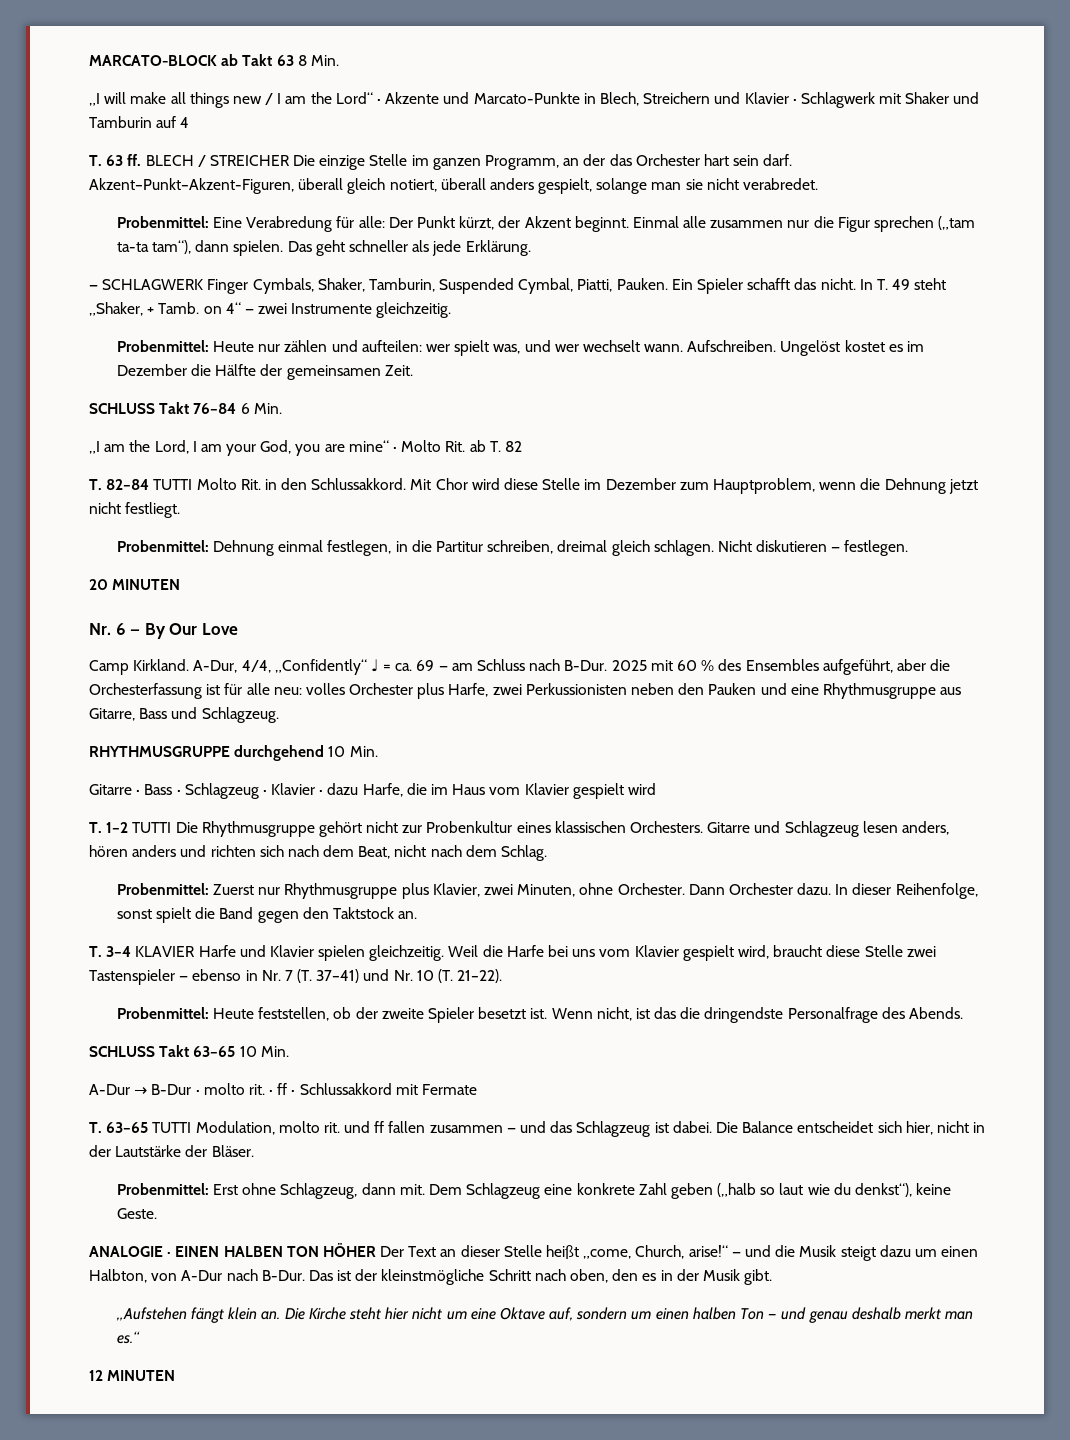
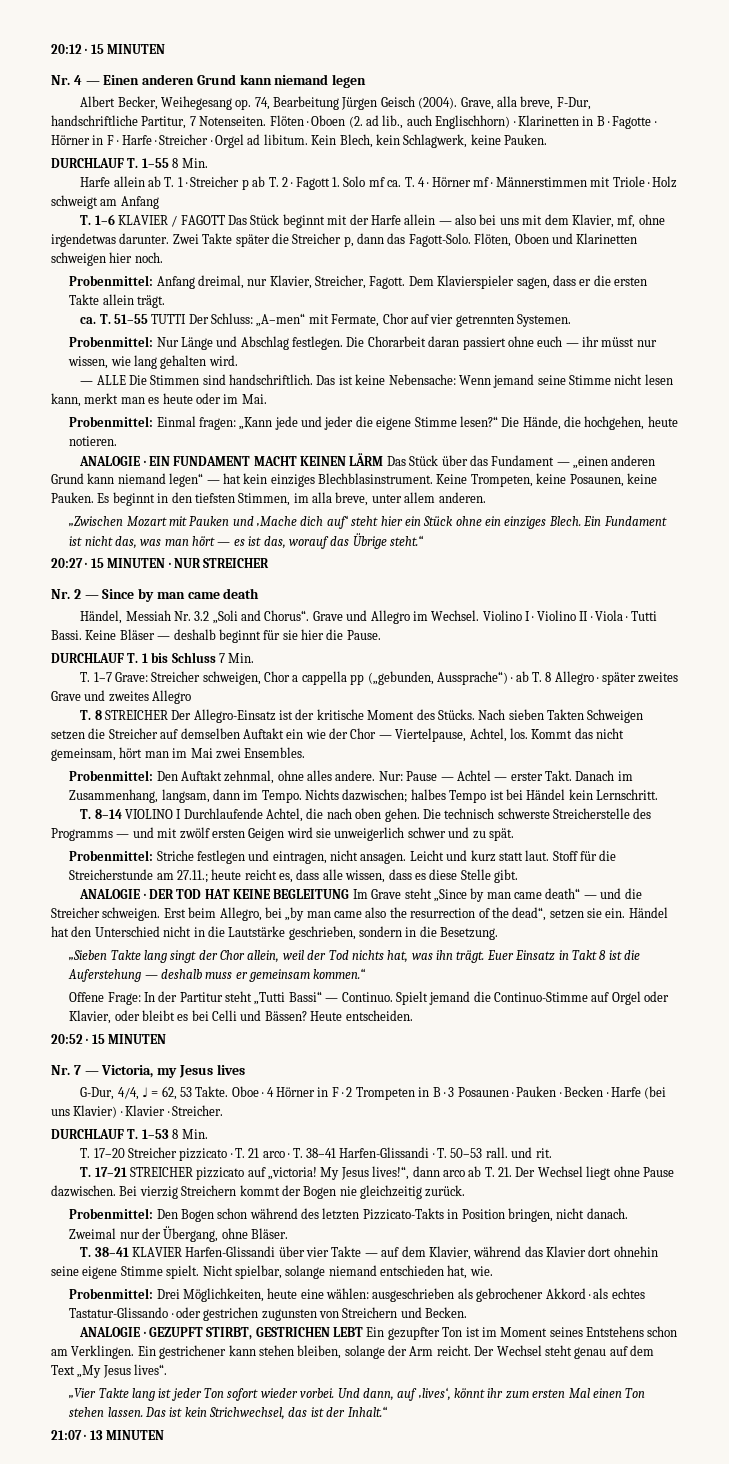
[89,54,339,66] [89,92,980,108] [89,116,190,128] [89,154,793,170] [89,178,819,194] [116,216,976,232] [116,240,531,256] [89,278,947,294] [89,302,452,318] [116,340,925,356] [116,364,413,380] [89,402,282,414] [89,440,522,456] [89,478,978,494] [89,502,181,518] [116,540,909,556] [89,579,181,590] [89,623,238,639] [89,659,951,675] [89,683,962,699] [89,707,279,723] [89,745,378,761] [89,783,656,799] [89,821,949,837] [89,845,548,861] [116,883,978,899] [116,907,418,923] [89,945,936,961] [89,969,503,985] [116,1007,964,1023] [89,1045,289,1057] [89,1083,478,1095] [89,1121,986,1137] [89,1145,254,1157] [116,1183,952,1199] [116,1208,157,1219] [89,1243,979,1261] [89,1269,773,1285] [115,1307,974,1323] [116,1331,140,1344] [89,1370,103,1381] MARCATO-BLOCK ab Takt 63 8 Min. // „I will make all things new / I am the Lord“ · Akzente und Marcato-Punkte in Blech, Streichern und Klavier · Schlagwerk mit Shaker und Tamburin auf 4 // T. 63 ff. BLECH / STREICHER Die einzige Stelle im ganzen Programm, an der das Orchester hart sein darf. Akzent–Punkt–Akzent-Figuren, überall gleich notiert, überall anders gespielt, solange man sie nicht verabredet. // Probenmittel: Eine Verabredung für alle: Der Punkt kürzt, der Akzent beginnt. Einmal alle zusammen nur die Figur sprechen („tam ta-ta tam“), dann spielen. Das geht schneller als jede Erklärung. // — SCHLAGWERK Finger Cymbals, Shaker, Tamburin, Suspended Cymbal, Piatti, Pauken. Ein Spieler schafft das nicht. In T. 49 steht „Shaker, + Tamb. on 4“ — zwei Instrumente gleichzeitig. // Probenmittel: Heute nur zählen und aufteilen: wer spielt was, und wer wechselt wann. Aufschreiben. Ungelöst kostet es im Dezember die Hälfte der gemeinsamen Zeit. // SCHLUSS Takt 76–84 6 Min. // „I am the Lord, I am your God, you are mine“ · Molto Rit. ab T. 82 // T. 82–84 TUTTI Molto Rit. in den Schlussakkord. Mit Chor wird diese Stelle im Dezember zum Hauptproblem, wenn die Dehnung jetzt nicht festliegt. // Probenmittel: Dehnung einmal festlegen, in die Partitur schreiben, dreimal gleich schlagen. Nicht diskutieren — festlegen. // 20 MINUTEN // Nr. 6 — By Our Love // Camp Kirkland. A-Dur, 4/4, „Confidently“ ♩ = ca. 69 — am Schluss nach B-Dur. 2025 mit 60 % des Ensembles aufgeführt, aber die Orchesterfassung ist für alle neu: volles Orchester plus Harfe, zwei Perkussionisten neben den Pauken und eine Rhythmusgruppe aus Gitarre, Bass und Schlagzeug. // RHYTHMUSGRUPPE durchgehend 10 Min. // Gitarre · Bass · Schlagzeug · Klavier · dazu Harfe, die im Haus vom Klavier gespielt wird // T. 1–2 TUTTI Die Rhythmusgruppe gehört nicht zur Probenkultur eines klassischen Orchesters. Gitarre und Schlagzeug lesen anders, hören anders und richten sich nach dem Beat, nicht nach dem Schlag. // Probenmittel: Zuerst nur Rhythmusgruppe plus Klavier, zwei Minuten, ohne Orchester. Dann Orchester dazu. In dieser Reihenfolge, sonst spielt die Band gegen den Taktstock an. // T. 3–4 KLAVIER Harfe und Klavier spielen gleichzeitig. Weil die Harfe bei uns vom Klavier gespielt wird, braucht diese Stelle zwei Tastenspieler — ebenso in Nr. 7 (T. 37–41) und Nr. 10 (T. 21–22). // Probenmittel: Heute feststellen, ob der zweite Spieler besetzt ist. Wenn nicht, ist das die dringendste Personalfrage des Abends. // SCHLUSS Takt 63–65 10 Min. // A-Dur → B-Dur · molto rit. · ff · Schlussakkord mit Fermate // T. 63–65 TUTTI Modulation, molto rit. und ff fallen zusammen — und das Schlagzeug ist dabei. Die Balance entscheidet sich hier, nicht in der Lautstärke der Bläser. // Probenmittel: Erst ohne Schlagzeug, dann mit. Dem Schlagzeug eine konkrete Zahl geben („halb so laut wie du denkst“), keine Geste. // ANALOGIE · EINEN HALBEN TON HÖHER Der Text an dieser Stelle heißt „come, Church, arise!“ — und die Musik steigt dazu um einen Halbton, von A-Dur nach B-Dur. Das ist der kleinstmögliche Schritt nach oben, den es in der Musik gibt. // „Aufstehen fängt klein an. Die Kirche steht hier nicht um eine Oktave auf, sondern um einen halben Ton — und genau deshalb merkt man es.“ // 12 -> [51,44,166,54] [51,74,367,88] [80,96,591,110] [51,115,657,129] [51,134,547,148] [51,158,208,168] [80,176,678,190] [51,195,159,209] [80,214,665,228] [51,233,638,247] [51,252,163,266] [69,275,648,289] [69,294,165,308] [80,313,572,327] [69,336,657,350] [68,355,238,369] [80,374,673,388] [51,393,267,407] [69,416,678,430] [69,436,118,446] [79,453,656,469] [51,473,657,487] [51,492,486,506] [69,515,667,529] [69,533,424,549] [51,558,270,568] [51,588,260,602] [80,610,657,624] [51,629,381,643] [51,652,255,663] [80,671,678,685] [51,690,192,704] [80,709,644,723] [51,728,624,742] [51,747,306,761] [69,770,633,784] [69,789,659,803] [80,808,652,822] [51,827,514,841] [69,850,617,864] [69,869,519,883] [79,888,642,902] [51,907,668,921] [51,926,499,940] [69,950,641,963] [68,968,366,982] [69,991,670,1005] [69,1010,413,1024] [51,1034,167,1044] [51,1064,245,1078] [80,1086,667,1100] [51,1105,223,1118] [51,1129,208,1139] [80,1147,552,1161] [80,1166,674,1180] [51,1185,466,1199] [69,1208,628,1222] [69,1226,289,1242] [80,1246,658,1260] [51,1265,493,1279] [69,1288,645,1302] [69,1307,468,1321] [79,1326,678,1340] [51,1345,654,1359] [51,1364,168,1378] [69,1387,646,1401] [69,1406,387,1420] [51,1430,103,1440] 20:12 · 15 MINUTEN // Nr. 4 — Einen anderen Grund kann niemand legen // Albert Becker, Weihegesang op. 74, Bearbeitung Jürgen Geisch (2004). Grave, alla breve, F-Dur, handschriftliche Partitur, 7 Notenseiten. Flöten · Oboen (2. ad lib., auch Englischhorn) · Klarinetten in B · Fagotte · Hörner in F · Harfe · Streicher · Orgel ad libitum. Kein Blech, kein Schlagwerk, keine Pauken. // DURCHLAUF T. 1–55 8 Min. // Harfe allein ab T. 1 · Streicher p ab T. 2 · Fagott 1. Solo mf ca. T. 4 · Hörner mf · Männerstimmen mit Triole · Holz schweigt am Anfang // T. 1–6 KLAVIER / FAGOTT Das Stück beginnt mit der Harfe allein — also bei uns mit dem Klavier, mf, ohne irgendetwas darunter. Zwei Takte später die Streicher p, dann das Fagott-Solo. Flöten, Oboen und Klarinetten schweigen hier noch. // Probenmittel: Anfang dreimal, nur Klavier, Streicher, Fagott. Dem Klavierspieler sagen, dass er die ersten Takte allein trägt. // ca. T. 51–55 TUTTI Der Schluss: „A–men“ mit Fermate, Chor auf vier getrennten Systemen. // Probenmittel: Nur Länge und Abschlag festlegen. Die Chorarbeit daran passiert ohne euch — ihr müsst nur wissen, wie lang gehalten wird. // — ALLE Die Stimmen sind handschriftlich. Das ist keine Nebensache: Wenn jemand seine Stimme nicht lesen kann, merkt man es heute oder im Mai. // Probenmittel: Einmal fragen: „Kann jede und jeder die eigene Stimme lesen?“ Die Hände, die hochgehen, heute notieren. // ANALOGIE · EIN FUNDAMENT MACHT KEINEN LÄRM Das Stück über das Fundament — „einen anderen Grund kann niemand legen“ — hat kein einziges Blechblasinstrument. Keine Trompeten, keine Posaunen, keine Pauken. Es beginnt in den tiefsten Stimmen, im alla breve, unter allem anderen. // „Zwischen Mozart mit Pauken und ‚Mache dich auf‘ steht hier ein Stück ohne ein einziges Blech. Ein Fundament ist nicht das, was man hört — es ist das, worauf das Übrige steht.“ // 20:27 · 15 MINUTEN · NUR STREICHER // Nr. 2 — Since by man came death // Händel, Messiah Nr. 3.2 „Soli and Chorus“. Grave und Allegro im Wechsel. Violino I · Violino II · Viola · Tutti Bassi. Keine Bläser — deshalb beginnt für sie hier die Pause. // DURCHLAUF T. 1 bis Schluss 7 Min. // T. 1–7 Grave: Streicher schweigen, Chor a cappella pp („gebunden, Aussprache“) · ab T. 8 Allegro · später zweites Grave und zweites Allegro // T. 8 STREICHER Der Allegro-Einsatz ist der kritische Moment des Stücks. Nach sieben Takten Schweigen setzen die Streicher auf demselben Auftakt ein wie der Chor — Viertelpause, Achtel, los. Kommt das nicht gemeinsam, hört man im Mai zwei Ensembles. // Probenmittel: Den Auftakt zehnmal, ohne alles andere. Nur: Pause — Achtel — erster Takt. Danach im Zusammenhang, langsam, dann im Tempo. Nichts dazwischen; halbes Tempo ist bei Händel kein Lernschritt. // T. 8–14 VIOLINO I Durchlaufende Achtel, die nach oben gehen. Die technisch schwerste Streicherstelle des Programms — und mit zwölf ersten Geigen wird sie unweigerlich schwer und zu spät. // Probenmittel: Striche festlegen und eintragen, nicht ansagen. Leicht und kurz statt laut. Stoff für die Streicherstunde am 27.11.; heute reicht es, dass alle wissen, dass es diese Stelle gibt. // ANALOGIE · DER TOD HAT KEINE BEGLEITUNG Im Grave steht „Since by man came death“ — und die Streicher schweigen. Erst beim Allegro, bei „by man came also the resurrection of the dead“, setzen sie ein. Händel hat den Unterschied nicht in die Lautstärke geschrieben, sondern in die Besetzung. // „Sieben Takte lang singt der Chor allein, weil der Tod nichts hat, was ihn trägt. Euer Einsatz in Takt 8 ist die Auferstehung — deshalb muss er gemeinsam kommen.“ // Offene Frage: In der Partitur steht „Tutti Bassi“ — Continuo. Spielt jemand die Continuo-Stimme auf Orgel oder Klavier, oder bleibt es bei Celli und Bässen? Heute entscheiden. // 20:52 · 15 MINUTEN // Nr. 7 — Victoria, my Jesus lives // G-Dur, 4/4, ♩ = 62, 53 Takte. Oboe · 4 Hörner in F · 2 Trompeten in B · 3 Posaunen · Pauken · Becken · Harfe (bei uns Klavier) · Klavier · Streicher. // DURCHLAUF T. 1–53 8 Min. // T. 17–20 Streicher pizzicato · T. 21 arco · T. 38–41 Harfen-Glissandi · T. 50–53 rall. und rit. // T. 17–21 STREICHER pizzicato auf „victoria! My Jesus lives!“, dann arco ab T. 21. Der Wechsel liegt ohne Pause dazwischen. Bei vierzig Streichern kommt der Bogen nie gleichzeitig zurück. // Probenmittel: Den Bogen schon während des letzten Pizzicato-Takts in Position bringen, nicht danach. Zweimal nur der Übergang, ohne Bläser. // T. 38–41 KLAVIER Harfen-Glissandi über vier Takte — auf dem Klavier, während das Klavier dort ohnehin seine eigene Stimme spielt. Nicht spielbar, solange niemand entschieden hat, wie. // Probenmittel: Drei Möglichkeiten, heute eine wählen: ausgeschrieben als gebrochener Akkord · als echtes Tastatur-Glissando · oder gestrichen zugunsten von Streichern und Becken. // ANALOGIE · GEZUPFT STIRBT, GESTRICHEN LEBT Ein gezupfter Ton ist im Moment seines Entstehens schon am Verklingen. Ein gestrichener kann stehen bleiben, solange der Arm reicht. Der Wechsel steht genau auf dem Text „My Jesus lives“. // „Vier Takte lang ist jeder Ton sofort wieder vorbei. Und dann, auf ‚lives‘, könnt ihr zum ersten Mal einen Ton stehen lassen. Das ist kein Strichwechsel, das ist der Inhalt.“ // 21:07 · 13

